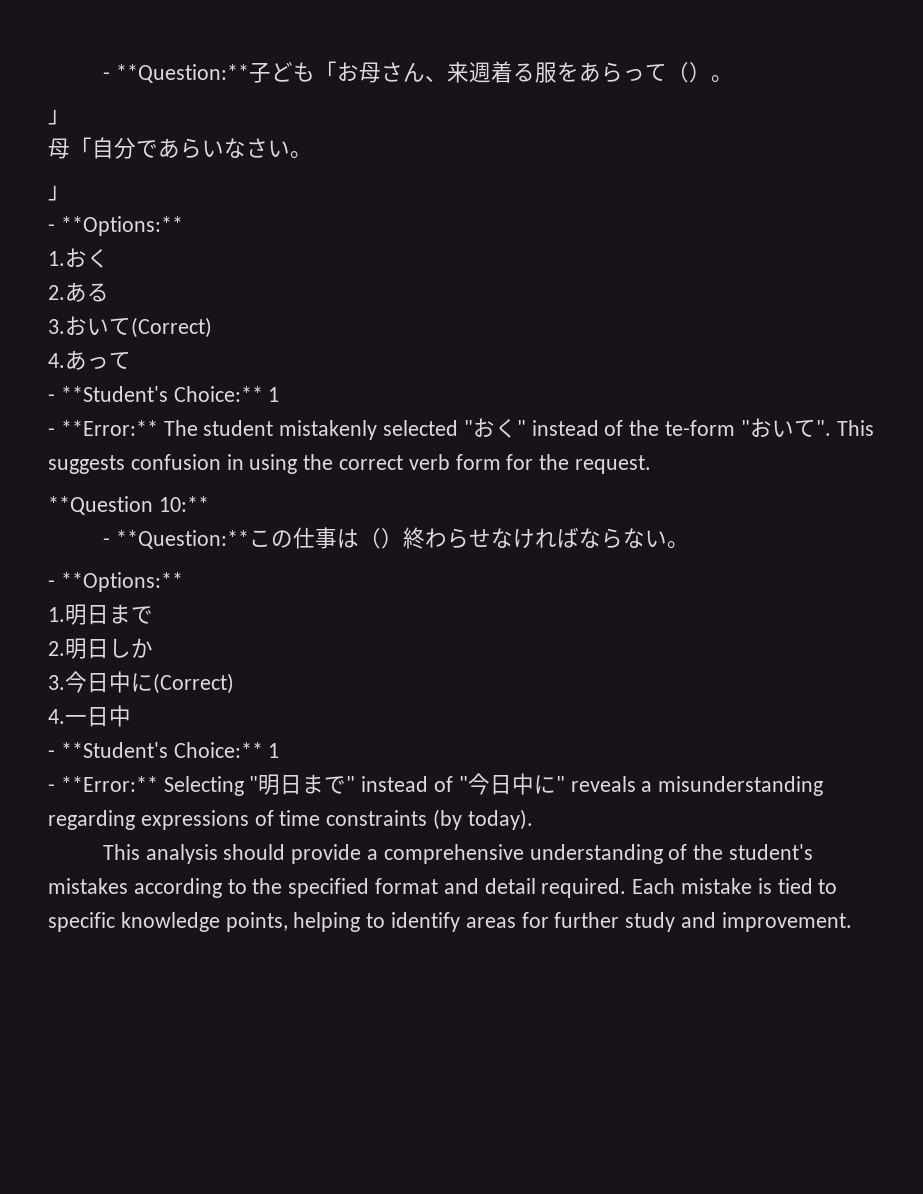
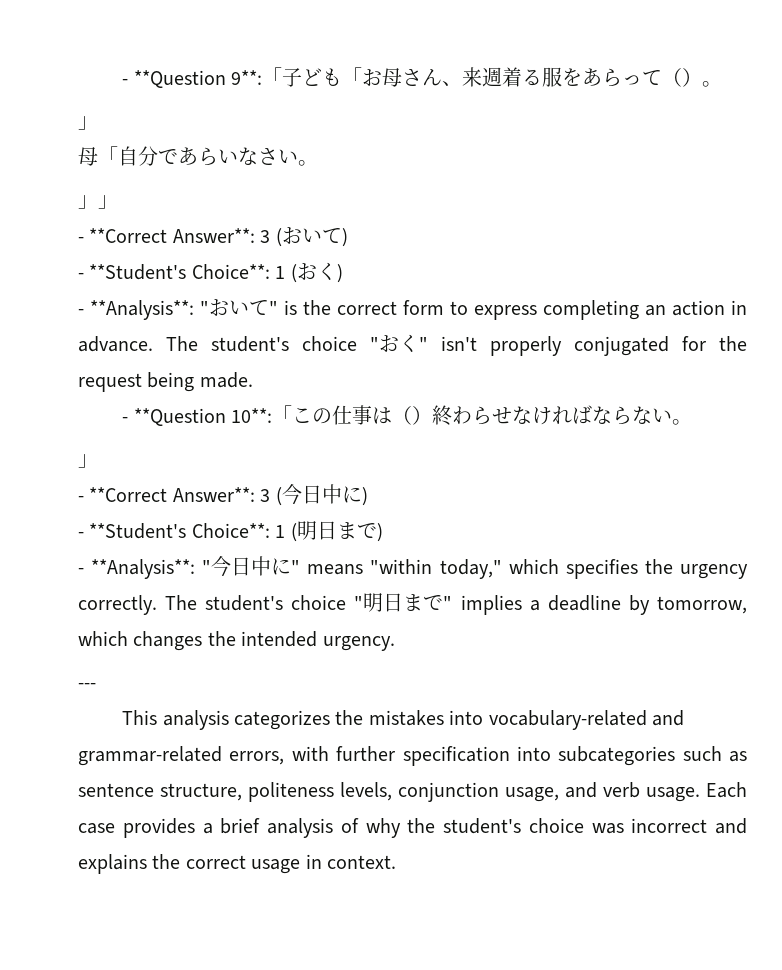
[102,64,249,83] - **Question:** -> [122,67,283,88] - **Question 9**:「
[48,216,183,236] [48,248,109,268] [48,282,109,302] [48,316,212,338] [48,350,131,370] [48,386,280,402] [48,418,874,440] [48,454,652,474] [48,496,209,515] [102,530,249,549] // - **Options:** // 1.おく // 2.ある // 3.おいて(Correct) // 4.あって // - **Student's Choice:** 1 // - **Error:** The student mistakenly selected "おく" instead of the te-form "おいて". This suggests confusion in using the correct verb form for the request. // **Question 10:** // - **Question:** -> [98,195,118,209] [78,227,348,247] [78,262,343,283] [78,299,747,320] [78,334,747,356] [78,372,253,392] [122,405,293,426] 」 // - **Correct Answer**: 3 (おいて) // - **Student's Choice**: 1 (おく) // - **Analysis**: "おいて" is the correct form to express completing an action in advance. The student's choice "おく" isn't properly conjugated for the request being made. // - **Question 10**:「
[48,572,183,592] [48,604,153,625] [48,638,153,659] [48,671,234,694] [48,705,131,727] [48,742,280,758] [48,773,824,796] [48,809,533,830] [102,844,814,864] [48,878,838,898] [48,912,852,932] // - **Options:** // 1.明日まで // 2.明日しか // 3.今日中に(Correct) // 4.一日中 // - **Student's Choice:** 1 // - **Error:** Selecting "明日まで" instead of "今日中に" reveals a misunderstanding regarding expressions of time constraints (by today). // This analysis should provide a comprehensive understanding of the student's mistakes according to the specified format and detail required. Each mistake is tied to specific knowledge points, helping to identify areas for further study and improvement. -> [78,454,98,468] [78,484,368,506] [78,521,383,542] [78,556,748,579] [78,593,747,615] [78,631,395,651] [78,683,96,689] [122,710,685,730] [78,746,747,766] [78,782,747,802] [78,818,747,838] [78,854,396,874] // 」 // - **Correct Answer**: 3 (今日中に) // - **Student's Choice**: 1 (明日まで) // - **Analysis**: "今日中に" means "within today," which specifies the urgency correctly. The student's choice "明日まで" implies a deadline by tomorrow, which changes the intended urgency. // --- // This analysis categorizes the mistakes into vocabulary-related and grammar-related errors, with further specification into subcategories such as sentence structure, politeness levels, conjunction usage, and verb usage. Each case provides a brief analysis of why the student's choice was incorrect and explains the correct usage in context.

